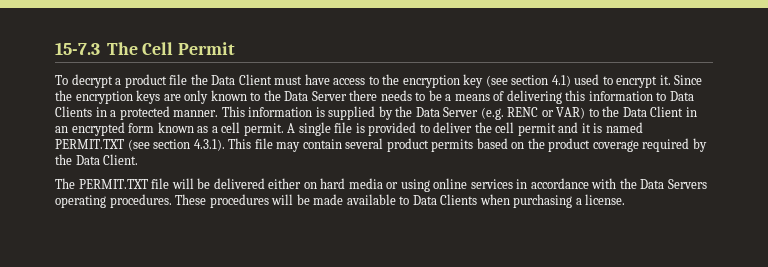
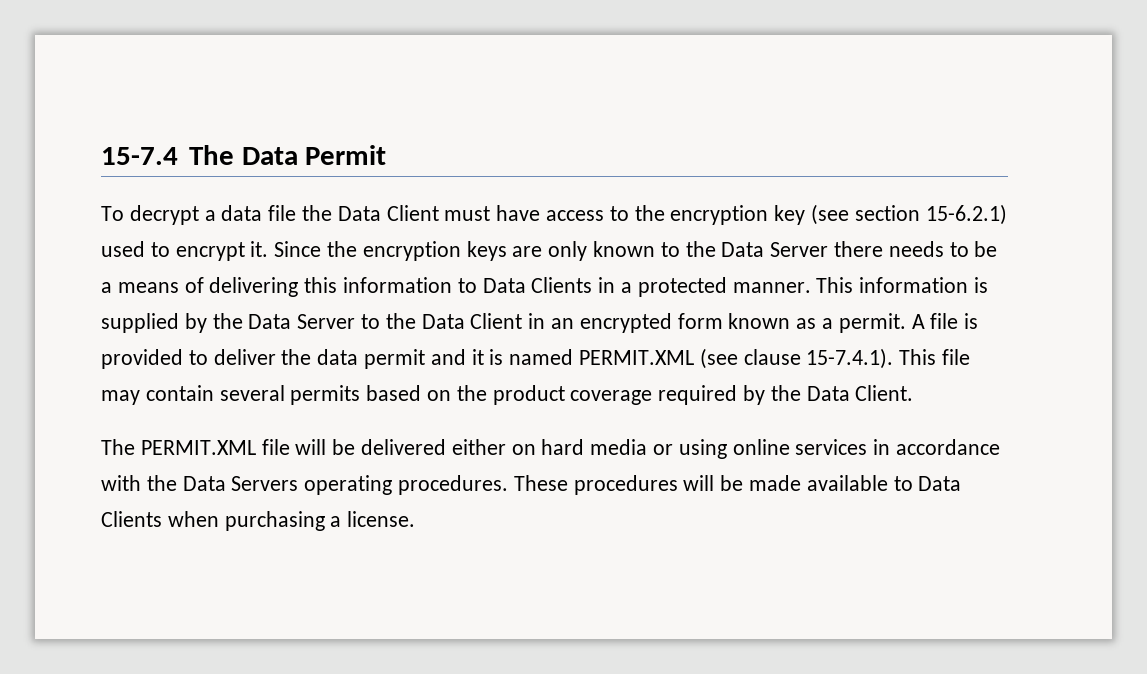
[55,42,174,55] 15-7.3 The Cell -> [101,145,298,165] 15-7.4 The Data
[124,74,167,88] product -> [221,205,263,221] data
[551,75,571,87] 4.1) -> [925,204,1007,225] 15-6.2.1)
[480,107,586,120] (e.g. RENC or VAR) -> (356, 321) none
[221,122,241,133] cell -> (834, 323) none
[298,122,331,136] single -> (925, 321) none
[495,122,515,133] cell -> [317,349,359,365] data
[55,139,225,151] PERMIT.TXT (see section 4.3.1). -> [579,348,894,369] PERMIT.XML (see clause 15-7.4.1).
[386,138,429,152] product -> (285, 393) none
[78,179,148,189] PERMIT.TXT -> [140,440,256,455] PERMIT.XML

